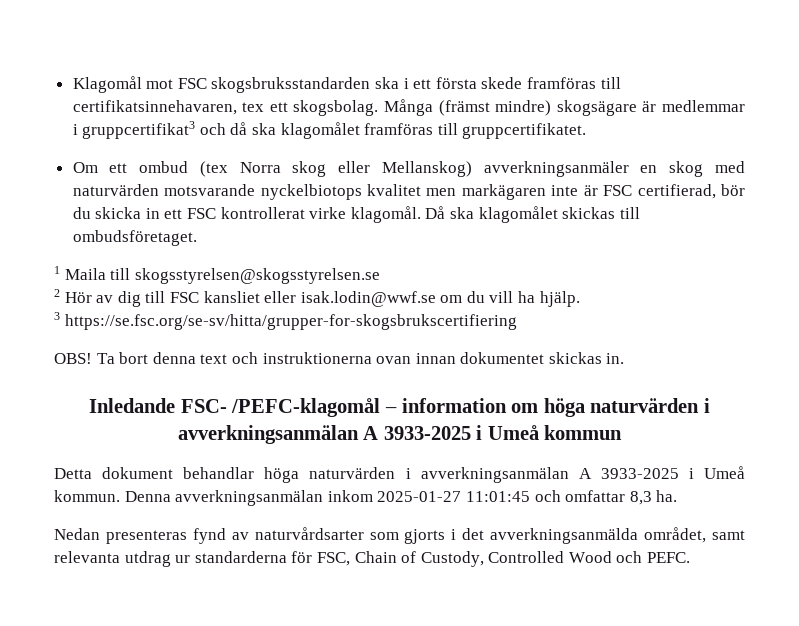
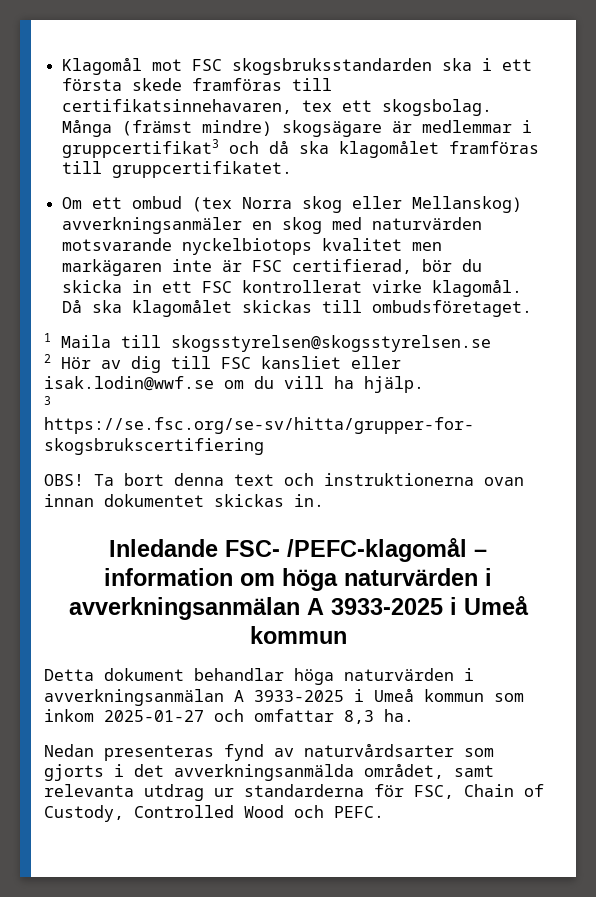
[54,490,324,506] kommun. Denna avverkningsanmälan -> [424,689,524,702] kommun som
[465,491,530,502] 11:01:45 -> (204, 716) none

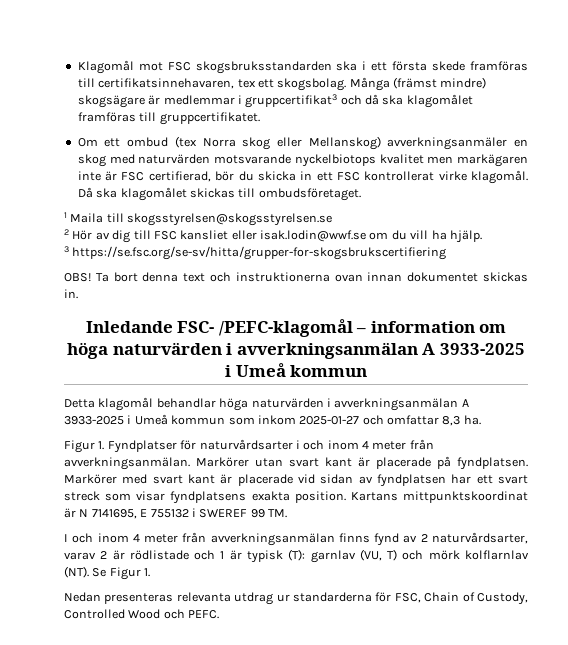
[104,668,184,681] dokument -> [98,397,154,411] klagomål
[44,743,494,761] [44,763,494,781] Nedan presenteras fynd av naturvårdsarter som gjorts i det avverkningsanmälda området, samt -> [64,439,434,453] [64,456,528,470] [64,474,528,487] [64,491,528,504] [64,508,287,519] [64,532,528,546] [64,549,529,563] [64,566,151,580] [64,592,174,604] Figur 1. Fyndplatser för naturvårdsarter i och inom 4 meter från avverkningsanmälan. Markörer utan svart kant är placerade på fyndplatsen. Markörer med svart kant är placerade vid sidan av fyndplatsen har ett svart streck som visar fyndplatsens exakta position. Kartans mittpunktskoordinat är N 7141695, E 755132 i SWEREF 99 TM. // I och inom 4 meter från avverkningsanmälan finns fynd av 2 naturvårdsarter, varav 2 är rödlistade och 1 är typisk (T): garnlav (VU, T) och mörk kolflarnlav (NT). Se Figur 1. // Nedan presenteras

